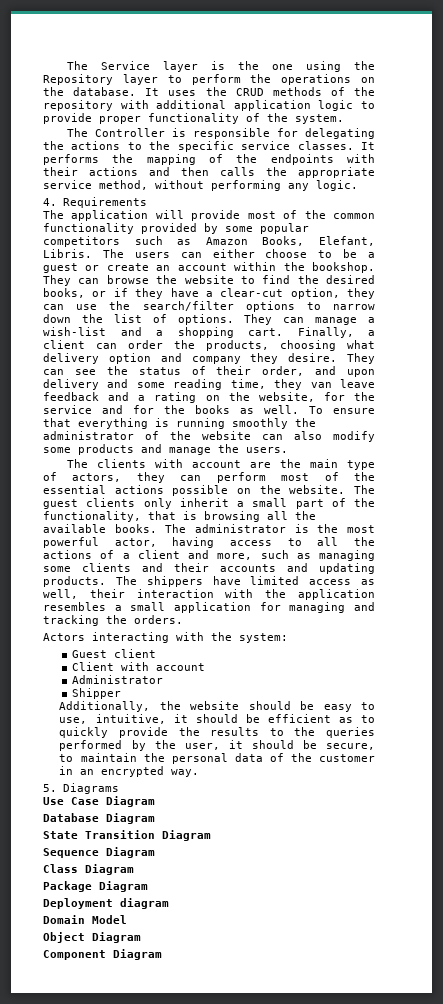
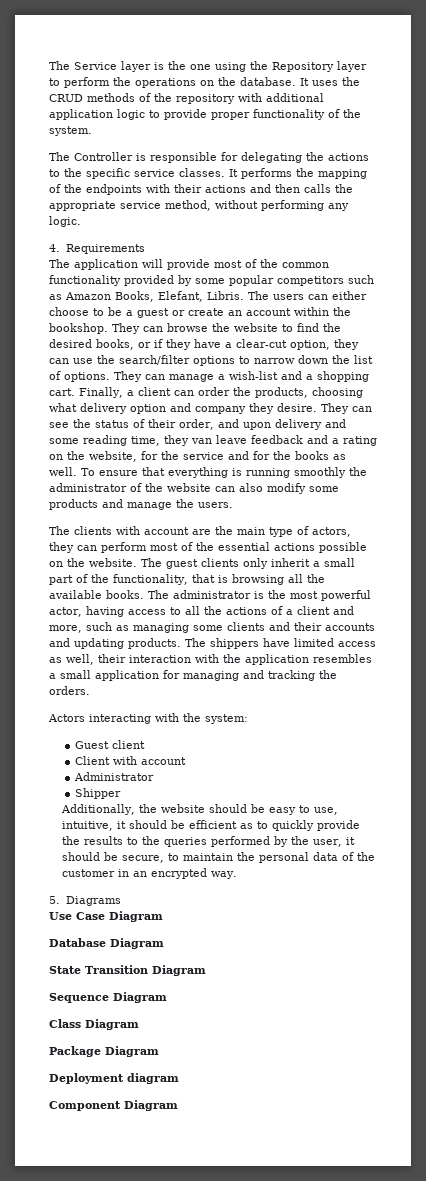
[43,915,127,924] [43,932,141,943] // Domain Model // Object Diagram -> (179, 1078) none

